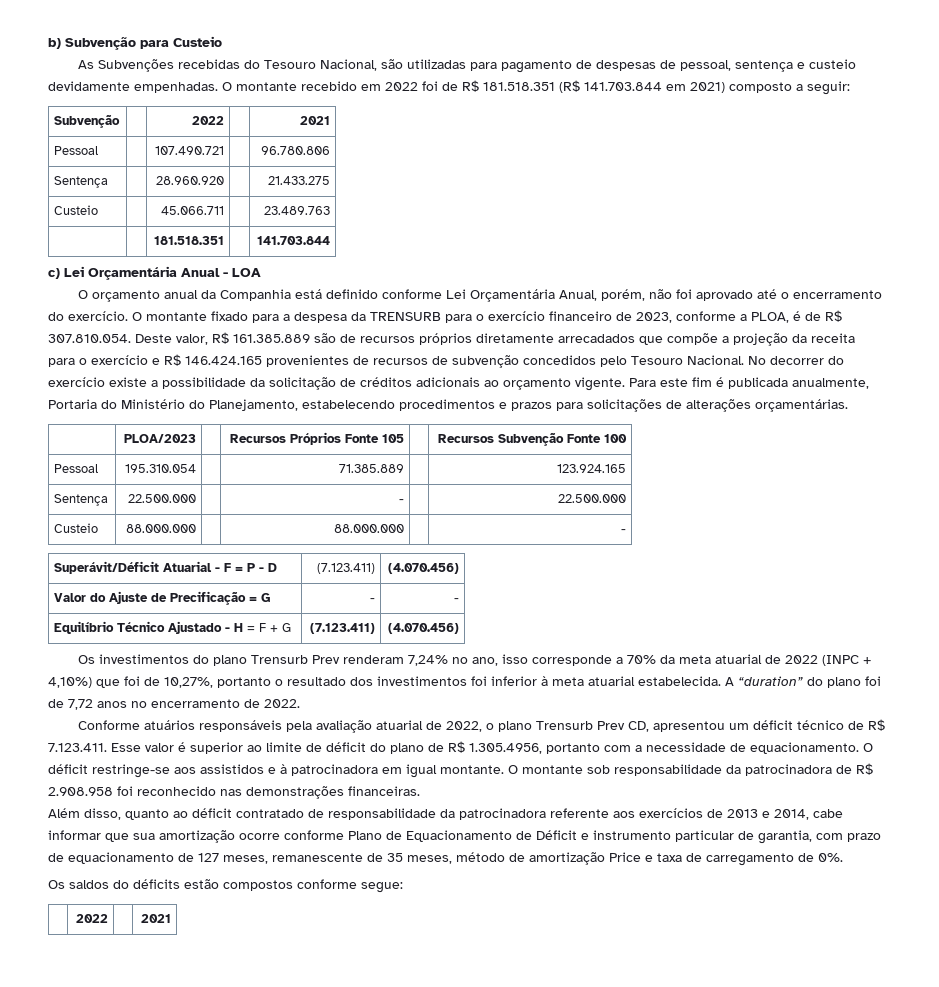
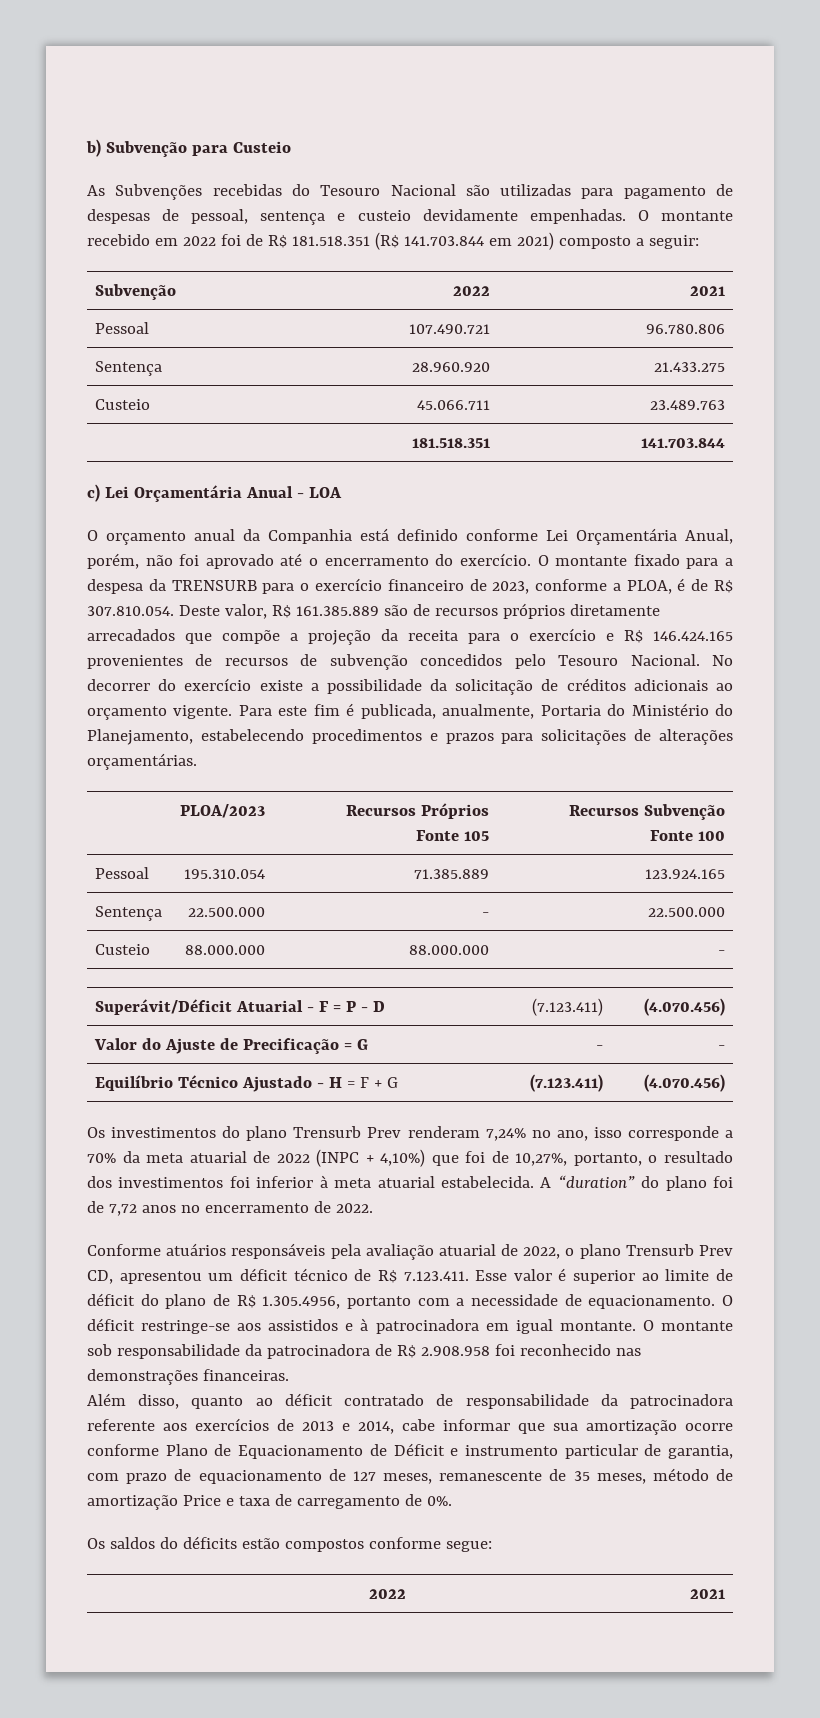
[319,59,377,71] Nacional, -> [390,184,456,196] Nacional
[728,377,788,389] publicada -> [360,704,436,719] publicada,
[217,677,271,688] portanto -> [573,1153,642,1166] portanto,

